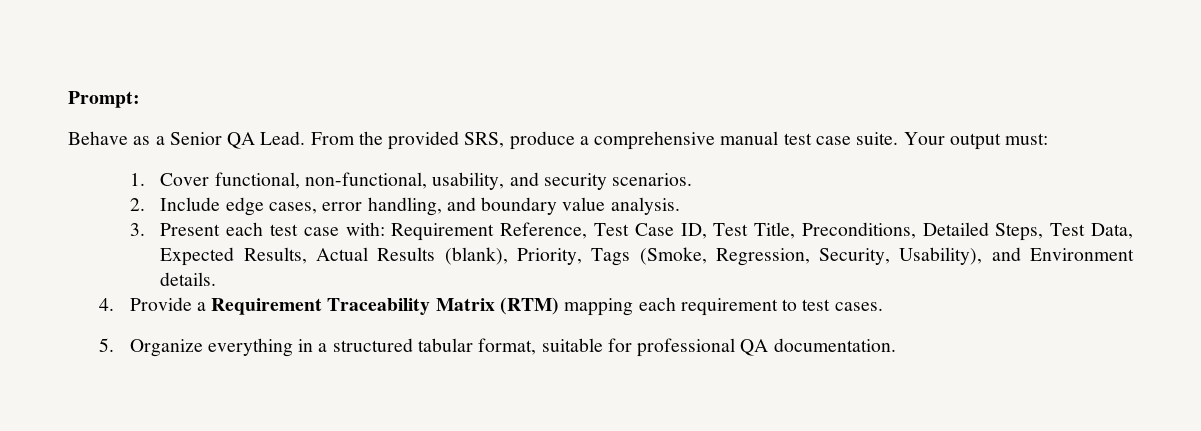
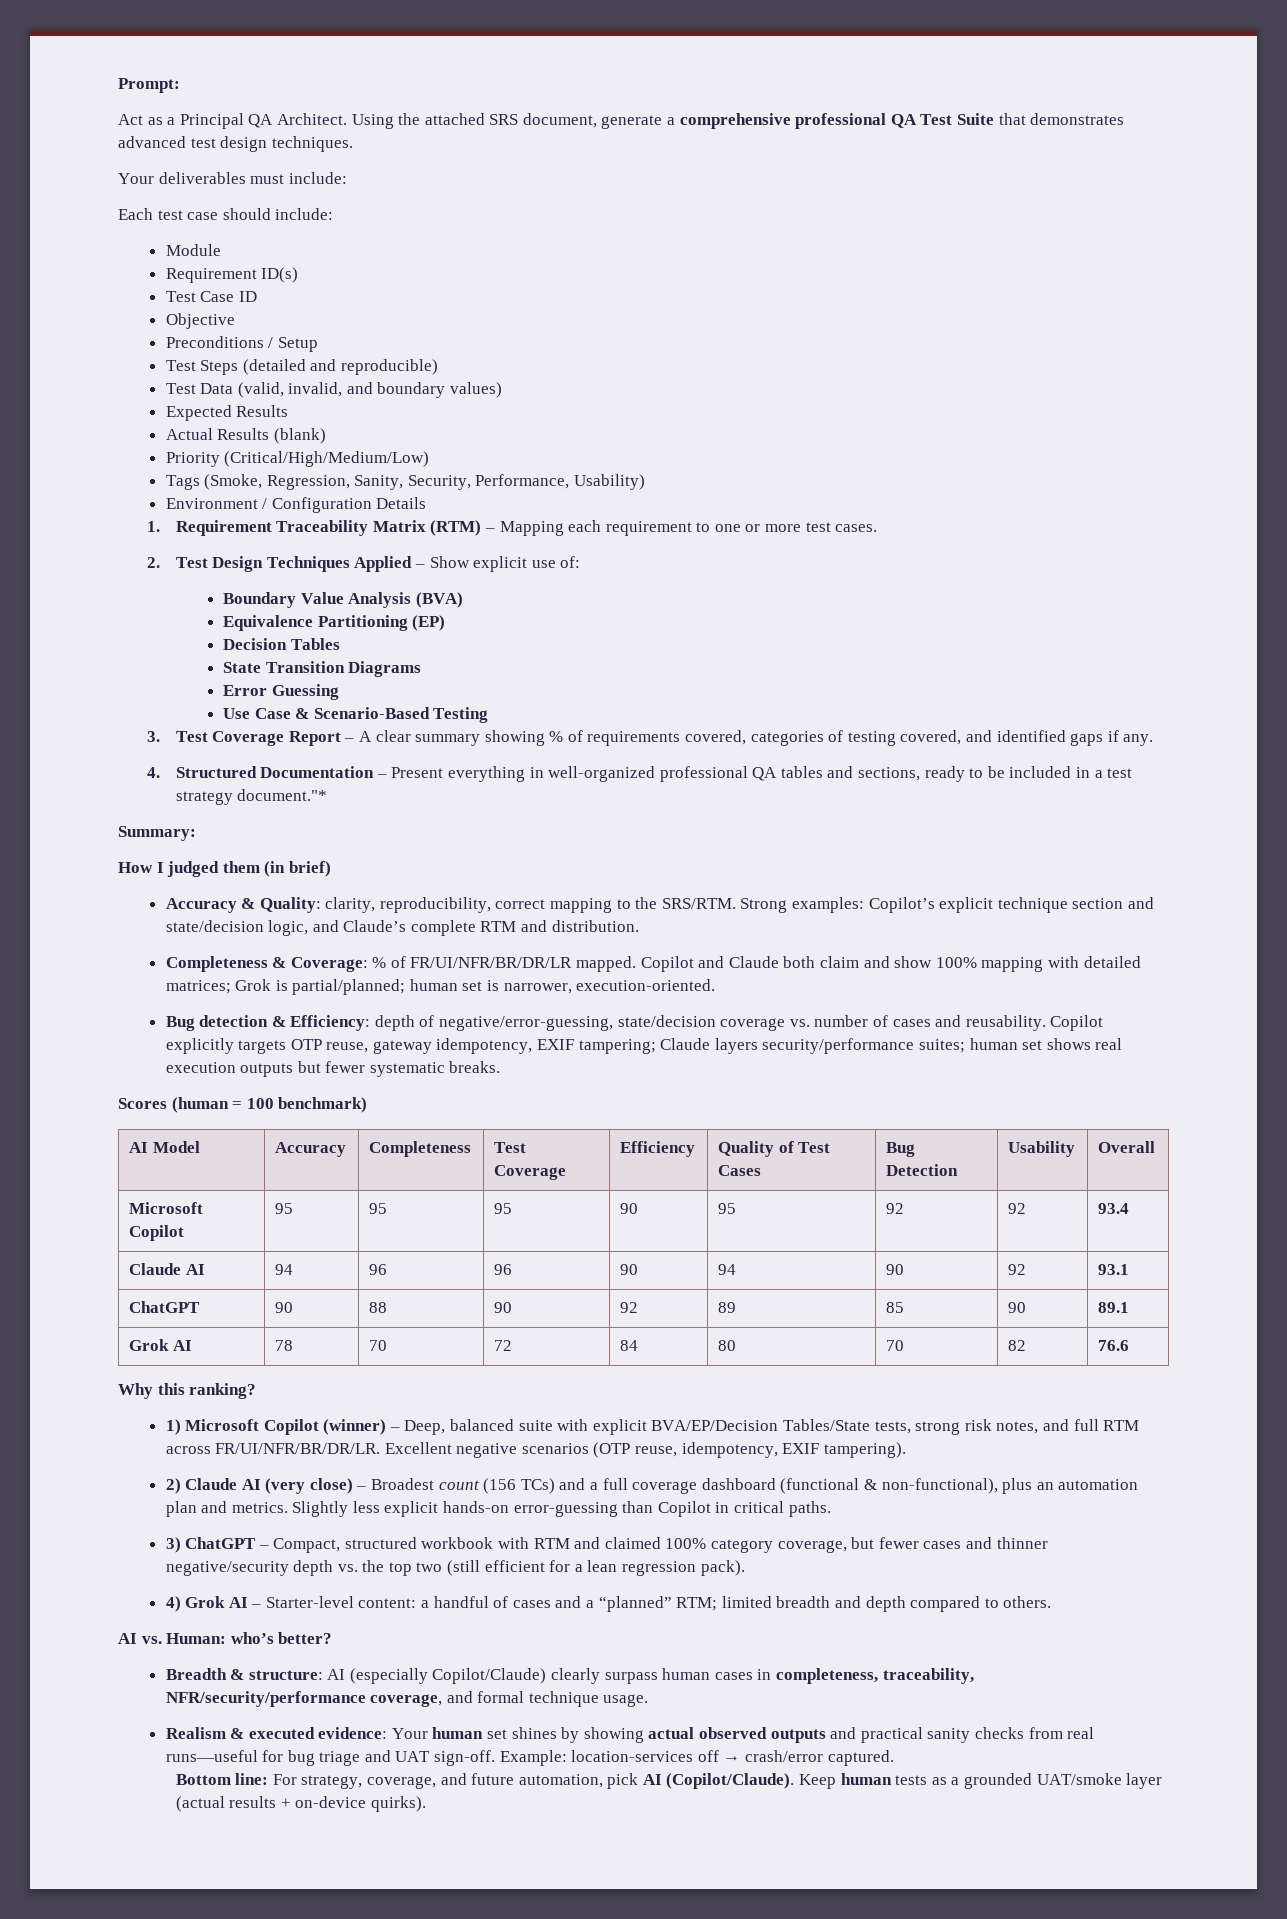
[68,131,1049,150] [129,172,693,190] [129,197,680,216] [129,222,1134,241] [160,247,1135,266] [160,272,217,286] [98,297,206,311] Behave as a Senior QA Lead. From the provided SRS, produce a comprehensive manual test case suite. Your output must: // 1. Cover functional, non-functional, usability, and security scenarios. // 2. Include edge cases, error handling, and boundary value analysis. // 3. Present each test case with: Requirement Reference, Test Case ID, Test Title, Preconditions, Detailed Steps, Test Data, Expected Results, Actual Results (blank), Priority, Tags (Smoke, Regression, Security, Usability), and Environment details. // 4. Provide a -> [118,113,1125,129] [118,136,353,152] [118,172,347,184] [118,208,334,220] [165,244,221,256] [165,267,299,283] [165,291,257,302] [165,313,235,329] [165,336,318,352] [165,359,438,375] [165,382,503,398] [165,405,289,421] [165,428,326,444] [165,451,430,467] [165,474,646,490] [165,497,427,513] [146,521,160,532] Act as a Principal QA Architect. Using the attached SRS document, generate a comprehensive professional QA Test Suite that demonstrates advanced test design techniques. // Your deliverables must include: // Each test case should include: // Module // Requirement ID(s) // Test Case ID // Objective // Preconditions / Setup // Test Steps (detailed and reproducible) // Test Data (valid, invalid, and boundary values) // Expected Results // Actual Results (blank) // Priority (Critical/High/Medium/Low) // Tags (Smoke, Regression, Sanity, Security, Performance, Usability) // Environment / Configuration Details // 1.
[564,298,634,316] mapping -> [484,521,564,536] – Mapping
(798, 305) none -> [714,524,802,532] one or more
[98,338,896,357] 5. Organize everything in a structured tabular format, suitable for professional QA documentation. -> [146,556,581,572] [223,592,463,608] [223,615,446,631] [223,638,340,650] [223,661,422,677] [223,684,339,700] [223,707,489,723] [146,730,1154,746] [146,766,1133,782] [175,789,328,805] [118,826,196,841] [118,861,331,877] [165,897,1154,913] [165,920,639,936] [165,956,1141,972] [165,979,716,995] [165,1015,1104,1031] [165,1038,1123,1054] [165,1061,501,1077] [118,1097,368,1113] [129,1141,200,1153] [275,1142,347,1157] [369,1141,472,1157] [494,1142,527,1153] [494,1165,567,1180] [620,1141,696,1157] [718,1141,831,1157] [718,1165,762,1176] [886,1142,916,1157] [886,1164,959,1176] [1008,1141,1076,1157] [1098,1141,1156,1153] [129,1202,204,1214] [129,1225,185,1241] [275,1203,294,1214] [369,1203,388,1214] [494,1203,513,1214] [620,1203,639,1214] [718,1203,737,1214] [886,1203,905,1214] [1008,1203,1027,1214] [1098,1203,1130,1214] [129,1263,205,1275] [275,1264,294,1275] [369,1264,388,1275] [494,1264,513,1275] [620,1264,639,1275] [718,1264,737,1275] [886,1264,905,1275] [1008,1264,1027,1275] [1098,1264,1130,1275] [129,1301,201,1313] [275,1302,294,1313] [369,1302,388,1313] [494,1302,513,1313] [620,1302,639,1313] [718,1302,737,1313] [886,1302,905,1313] [1008,1302,1027,1313] [1098,1302,1130,1313] [129,1339,192,1351] [275,1340,294,1351] [369,1340,388,1351] [494,1340,513,1351] [620,1340,639,1351] [718,1340,737,1351] [886,1340,905,1351] [1008,1340,1027,1351] [1098,1340,1130,1351] [118,1383,257,1399] [165,1419,1140,1435] [165,1442,906,1458] [165,1478,1139,1494] [165,1501,831,1517] [165,1537,1048,1553] [165,1560,745,1576] [165,1596,1052,1612] [118,1632,333,1644] [165,1668,974,1684] [165,1691,649,1707] [165,1727,1095,1743] [165,1750,894,1766] [175,1773,1163,1789] [175,1796,426,1812] 2. Test Design Techniques Applied – Show explicit use of: // Boundary Value Analysis (BVA) // Equivalence Partitioning (EP) // Decision Tables // State Transition Diagrams // Error Guessing // Use Case & Scenario-Based Testing // 3. Test Coverage Report – A clear summary showing % of requirements covered, categories of testing covered, and identified gaps if any. // 4. Structured Documentation – Present everything in well-organized professional QA tables and sections, ready to be included in a test strategy document."* // Summary: // How I judged them (in brief) // Accuracy & Quality: clarity, reproducibility, correct mapping to the SRS/RTM. Strong examples: Copilot’s explicit technique section and state/decision logic, and Claude’s complete RTM and distribution. // Completeness & Coverage: % of FR/UI/NFR/BR/DR/LR mapped. Copilot and Claude both claim and show 100% mapping with detailed matrices; Grok is partial/planned; human set is narrower, execution-oriented. // Bug detection & Efficiency: depth of negative/error-guessing, state/decision coverage vs. number of cases and reusability. Copilot explicitly targets OTP reuse, gateway idempotency, EXIF tampering; Claude layers security/performance suites; human set shows real execution outputs but fewer systematic breaks. // Scores (human = 100 benchmark) // AI Model | Accuracy | Completeness | Test Coverage | Efficiency | Quality of Test Cases | Bug Detection | Usability | Overall // Microsoft Copilot | 95 | 95 | 95 | 90 | 95 | 92 | 92 | 93.4 // Claude AI | 94 | 96 | 96 | 90 | 94 | 90 | 92 | 93.1 // ChatGPT | 90 | 88 | 90 | 92 | 89 | 85 | 90 | 89.1 // Grok AI | 78 | 70 | 72 | 84 | 80 | 70 | 82 | 76.6 // Why this ranking? // 1) Microsoft Copilot (winner) – Deep, balanced suite with explicit BVA/EP/Decision Tables/State tests, strong risk notes, and full RTM across FR/UI/NFR/BR/DR/LR. Excellent negative scenarios (OTP reuse, idempotency, EXIF tampering). // 2) Claude AI (very close) – Broadest count (156 TCs) and a full coverage dashboard (functional & non-functional), plus an automation plan and metrics. Slightly less explicit hands-on error-guessing than Copilot in critical paths. // 3) ChatGPT – Compact, structured workbook with RTM and claimed 100% category coverage, but fewer cases and thinner negative/security depth vs. the top two (still efficient for a lean regression pack). // 4) Grok AI – Starter-level content: a handful of cases and a “planned” RTM; limited breadth and depth compared to others. // AI vs. Human: who’s better? // Breadth & structure: AI (especially Copilot/Claude) clearly surpass human cases in completeness, traceability, NFR/security/performance coverage, and formal technique usage. // Realism & executed evidence: Your human set shines by showing actual observed outputs and practical sanity checks from real runs—useful for bug triage and UAT sign-off. Example: location-services off → crash/error captured. // Bottom line: For strategy, coverage, and future automation, pick AI (Copilot/Claude). Keep human tests as a grounded UAT/smoke layer (actual results + on-device quirks).

